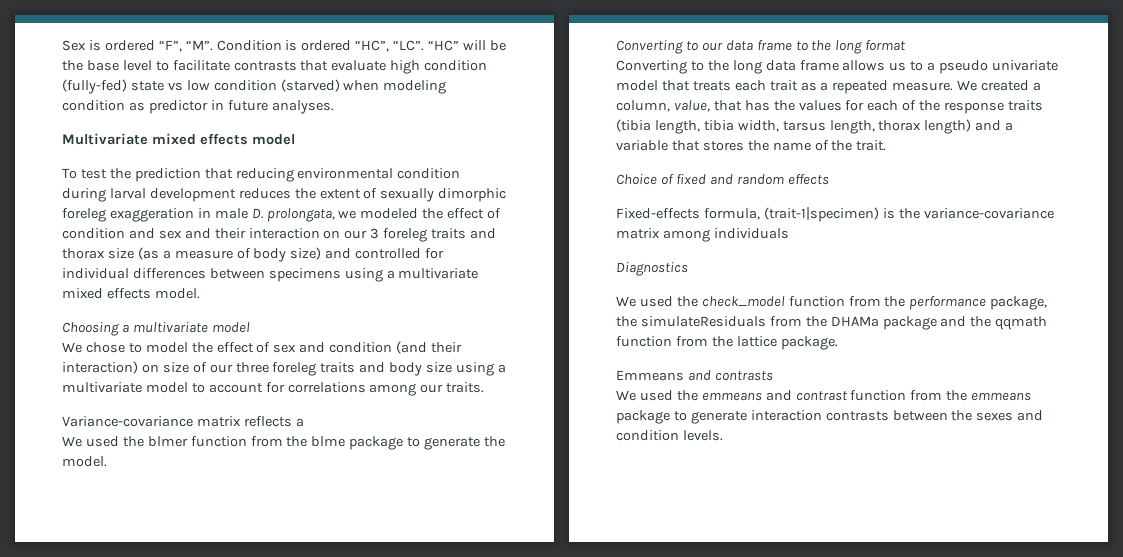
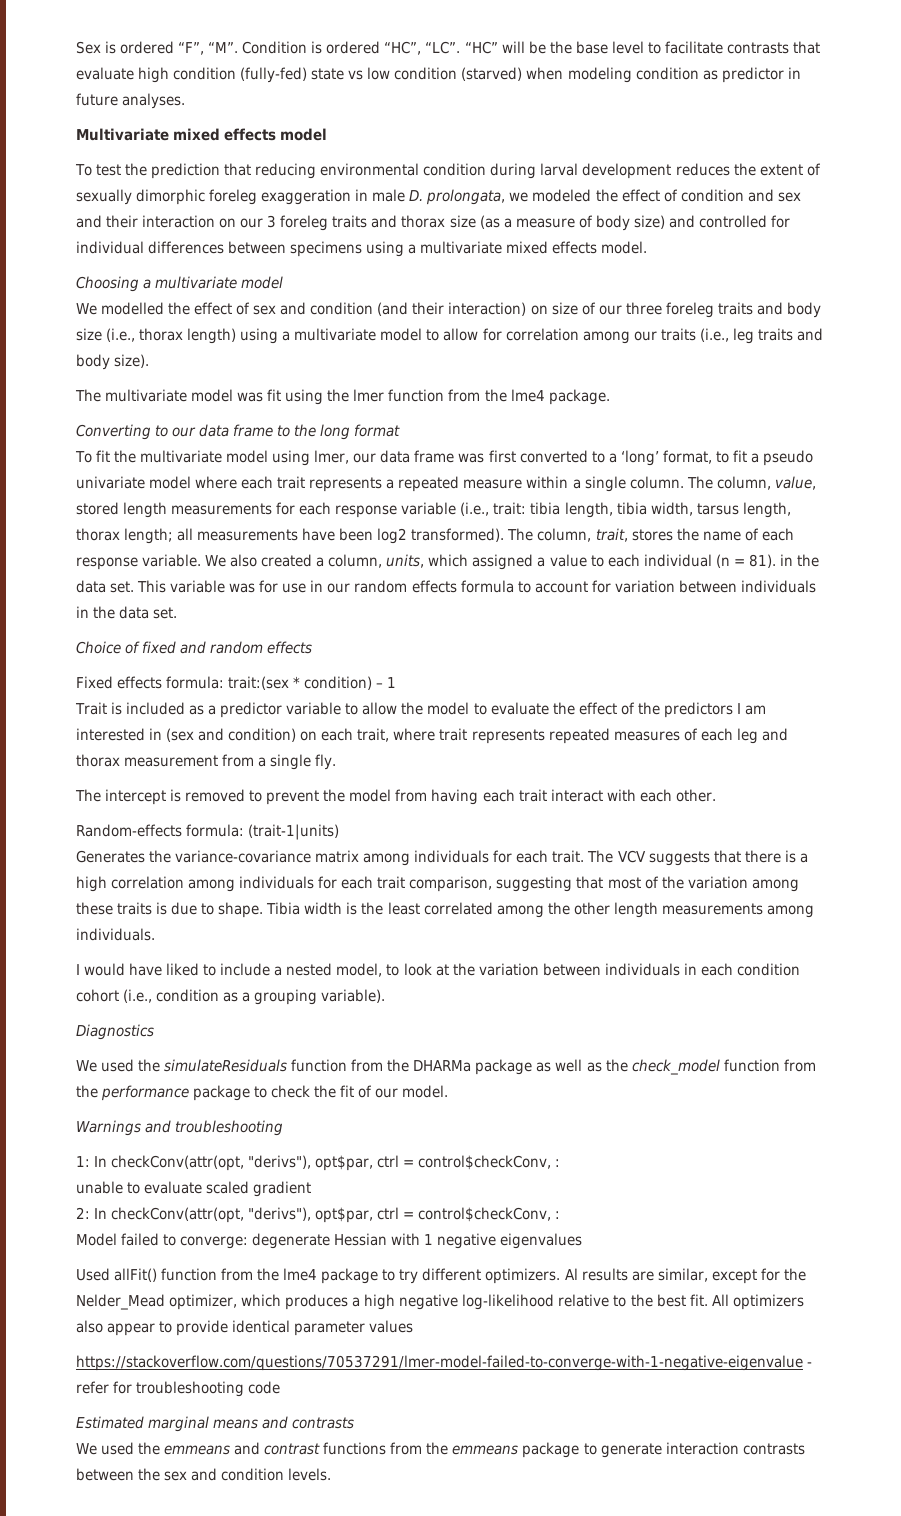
[85,342,188,353] chose to model -> [101,302,165,315] modelled
(453, 367) none -> [106,328,237,344] (i.e., thorax length)
[208,382,485,396] [62,416,304,427] [62,436,506,450] [62,456,107,467] account for correlations among our traits. // Variance-covariance matrix reflects a // We used the blmer function from the blme package to generate the model. -> [443,328,823,344] [76,354,150,370] [75,389,610,405] allow for correlation among our traits (i.e., leg traits and body size). // The multivariate model was fit using the lmer function from the lme4 package.
[616,60,924,74] Converting to the long data frame allows us to -> [75,450,747,466] To fit the multivariate model using lmer, our data frame was first converted to a ‘long’ format, to fit
[661,80,817,91] that treats each trait as -> [195,476,383,492] where each trait represents
[892,80,1042,91] [616,100,1044,114] [616,119,651,132] measure. We created a column, value, that has the values for each of the response traits (tibia -> [463,476,816,492] [76,502,561,518] measure within a single column. The column, value, stored length measurements for each response variable (i.e., trait: tibia
[924,119,1014,134] [616,140,887,151] length) and a variable that stores the name of the trait. -> [124,528,794,544] [76,554,819,570] [76,580,816,593] [76,606,178,619] length; all measurements have been log2 transformed). The column, trait, stores the name of each response variable. We also created a column, units, which assigned a value to each individual (n = 81). in the data set. This variable was for use in our random effects formula to account for variation between individuals in the data set.
[616,207,895,222] Fixed-effects formula, (trait-1|specimen) is -> [76,676,397,690] [75,702,766,718] [76,728,788,744] [76,754,337,770] [75,789,716,805] [76,824,340,840] [76,850,145,863] Fixed effects formula: trait:(sex * condition) – 1 // Trait is included as a predictor variable to allow the model to evaluate the effect of the predictors I am interested in (sex and condition) on each trait, where trait represents repeated measures of each leg and thorax measurement from a single fly. // The intercept is removed to prevent the model from having each trait interact with each other. // Random-effects formula: (trait-1|units) // Generates
[616,262,688,276] [616,296,673,307] // Diagnostics // We used -> [493,850,808,866] [76,876,799,892] [76,902,814,918] [76,928,155,941] [76,963,800,977] [76,989,386,1005] [76,1024,154,1040] [76,1059,602,1075] for each trait. The VCV suggests that there is a high correlation among individuals for each trait comparison, suggesting that most of the variation among these traits is due to shape. Tibia width is the least correlated among the other length measurements among individuals. // I would have liked to include a nested model, to look at the variation between individuals in each condition cohort (i.e., condition as a grouping variable). // Diagnostics // We used the simulateResiduals function from the DHARMa package as well as
[990,296,1048,310] [616,316,1048,330] [616,336,838,350] [616,370,684,381] package, the simulateResiduals from the DHAMa package and the qqmath function from the lattice package. // Emmeans -> [193,1085,449,1101] [76,1120,284,1136] [76,1155,561,1171] [76,1181,312,1197] [76,1207,561,1223] [76,1233,583,1249] [76,1268,806,1284] [76,1294,804,1310] [76,1320,414,1336] [76,1355,813,1371] [76,1381,281,1397] [76,1416,259,1432] package to check the fit of our model. // Warnings and troubleshooting // 1: In checkConv(attr(opt, "derivs"), opt$par, ctrl = control$checkConv, : // unable to evaluate scaled gradient // 2: In checkConv(attr(opt, "derivs"), opt$par, ctrl = control$checkConv, : // Model failed to converge: degenerate Hessian with 1 negative eigenvalues // Used allFit() function from the lme4 package to try different optimizers. Al results are similar, except for the Nelder_Mead optimizer, which produces a high negative log-likelihood relative to the best fit. All optimizers also appear to provide identical parameter values // https://stackoverflow.com/questions/70537291/lmer-model-failed-to-converge-with-1-negative-eigenvalue - refer for troubleshooting code // Estimated marginal means
[850,390,907,401] function -> [323,1442,387,1455] functions
[976,412,1014,421] sexes -> [164,1471,188,1481] sex

